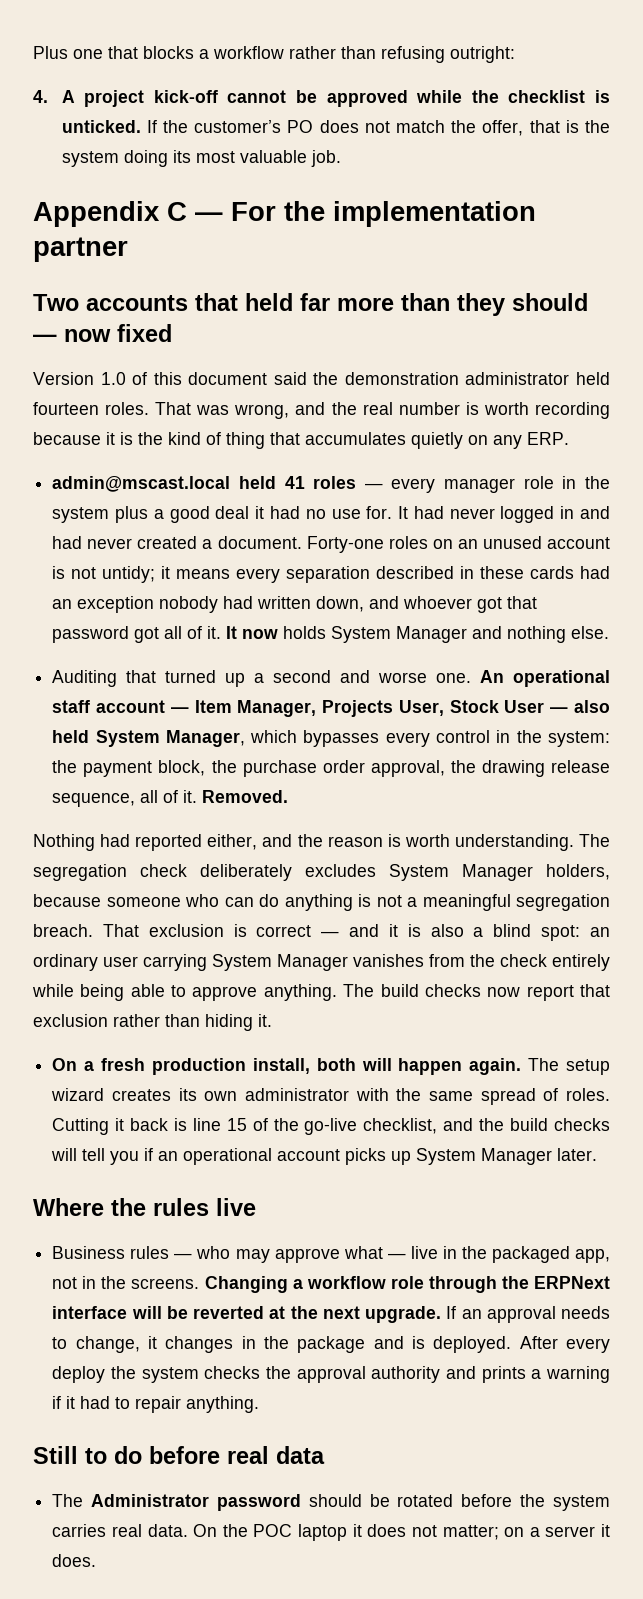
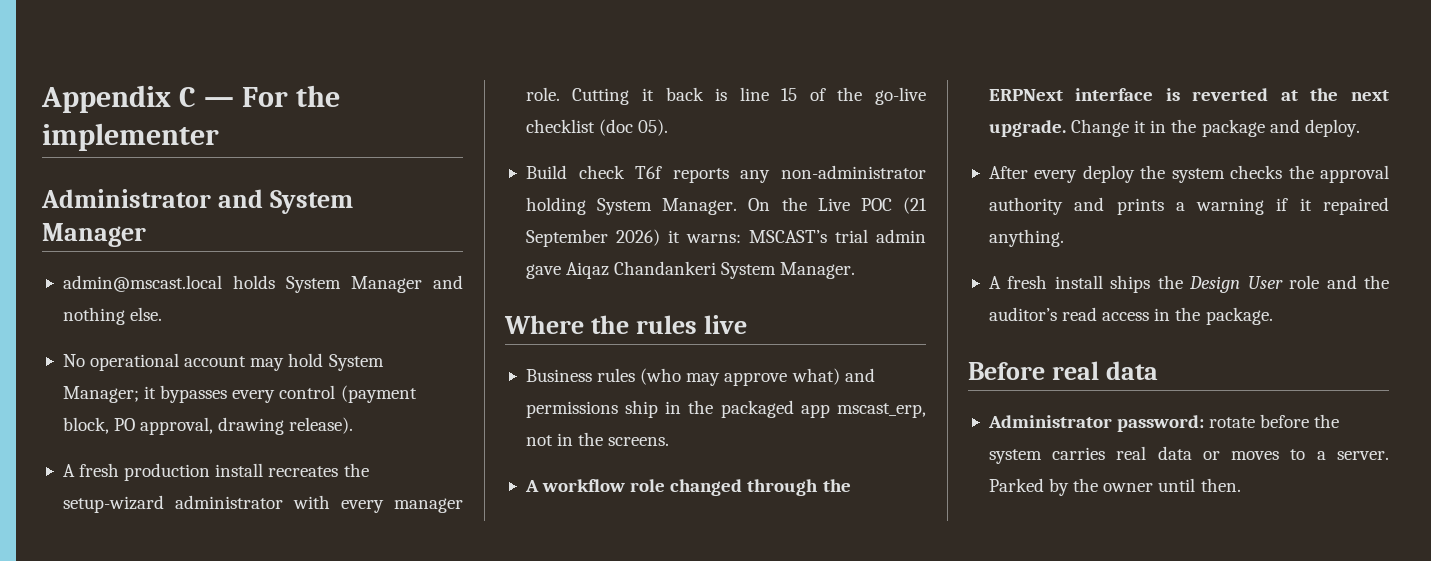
[33,46,515,63] [33,90,611,107] [61,120,610,136] [61,150,341,167] Plus one that blocks a workflow rather than refusing outright: // 4. A project kick-off cannot be approved while the checklist is unticked. If the customer’s PO does not match the offer, that is the system doing its most valuable job. // -> (41, 99) none
[333,201,536,227] [33,237,128,262] [33,293,588,316] [33,324,172,342] [33,372,610,385] [33,402,610,419] [33,432,569,449] [52,476,611,493] [52,506,611,523] [52,536,610,553] [52,566,611,583] [52,596,538,613] [52,626,279,643] implementation partner // Two accounts that held far more than they should — now fixed // Version 1.0 of this document said the demonstration administrator held fourteen roles. That was wrong, and the real number is worth recording because it is the kind of thing that accumulates quietly on any ERP. // admin@mscast.local held 41 roles — every manager role in the system plus a good deal it had no use for. It had never logged in and had never created a document. Forty-one roles on an unused account is not untidy; it means every separation described in these cards had an exception nobody had written down, and whoever got that password got all of it. It now -> [42,123,219,151] [41,189,353,214] [42,223,146,247] [62,275,222,292] implementer // Administrator and System Manager // admin@mscast.local
[52,670,611,687] [52,700,610,717] [52,730,610,747] [52,760,610,777] [52,790,289,807] [33,834,611,851] [33,864,610,881] [33,894,610,911] [33,924,611,941] [33,954,610,971] [32,984,611,1001] [33,1014,272,1031] [52,1058,610,1075] [51,1088,610,1105] Auditing that turned up a second and worse one. An operational staff account — Item Manager, Projects User, Stock User — also held System Manager, which bypasses every control in the system: the payment block, the purchase order approval, the drawing release sequence, all of it. Removed. // Nothing had reported either, and the reason is worth understanding. The segregation check deliberately excludes System Manager holders, because someone who can do anything is not a meaningful segregation breach. That exclusion is correct — and it is also a blind spot: an ordinary user carrying System Manager vanishes from the check entirely while being able to approve anything. The build checks now report that exclusion rather than hiding it. // On a fresh production install, both will happen again. The setup wizard creates its own administrator with the same spread of roles. -> [62,353,384,371] [62,385,417,403] [62,417,354,435] [62,463,369,481] [62,495,464,513] [525,87,560,101] No operational account may hold System Manager; it bypasses every control (payment block, PO approval, drawing release). // A fresh production install recreates the setup-wizard administrator with every manager role.
[363,1118,610,1134] [51,1148,598,1165] checklist, and the build checks will tell you if an operational account picks up System Manager later. -> [525,119,669,136] [525,165,926,183] [525,197,927,215] [525,229,926,247] [525,261,856,279] checklist (doc 05). // Build check T6f reports any non-administrator holding System Manager. On the Live POC (21 September 2026) it warns: MSCAST’s trial admin gave Aiqaz Chandankeri System Manager.
[174,1246,438,1263] — who may approve what — live -> [640,368,875,386] [525,400,659,418] (who may approve what) and permissions ship
[575,1249,610,1263] app, -> [800,403,926,418] app mscast_erp,
[204,1276,303,1293] Changing a -> [524,480,539,492] // A
(424, 1282) none -> [670,479,743,496] changed
[131,1306,188,1319] will be -> [1165,88,1180,101] is
[446,1306,610,1323] [52,1336,234,1353] If an approval needs to change, it changes -> [1071,119,1147,137] Change it
[411,1336,512,1353] is deployed. -> [1304,119,1360,137] deploy. //
[80,1396,260,1413] [33,1446,325,1464] [52,1494,454,1511] had to repair anything. // Still to do before real data // The Administrator password should be rotated -> [1323,197,1389,215] [988,229,1064,247] [988,275,1389,293] [988,307,1273,325] [968,361,1158,380] [987,415,1256,432] repaired anything. // A fresh install ships the Design User role and the auditor’s read access in the package. // Before real data // Administrator password: rotate
[147,1524,610,1541] [52,1554,97,1567] data. On the POC laptop it does not matter; on a server it does. -> [1157,446,1389,460] [988,478,1241,496] data or moves to a server. Parked by the owner until then.

